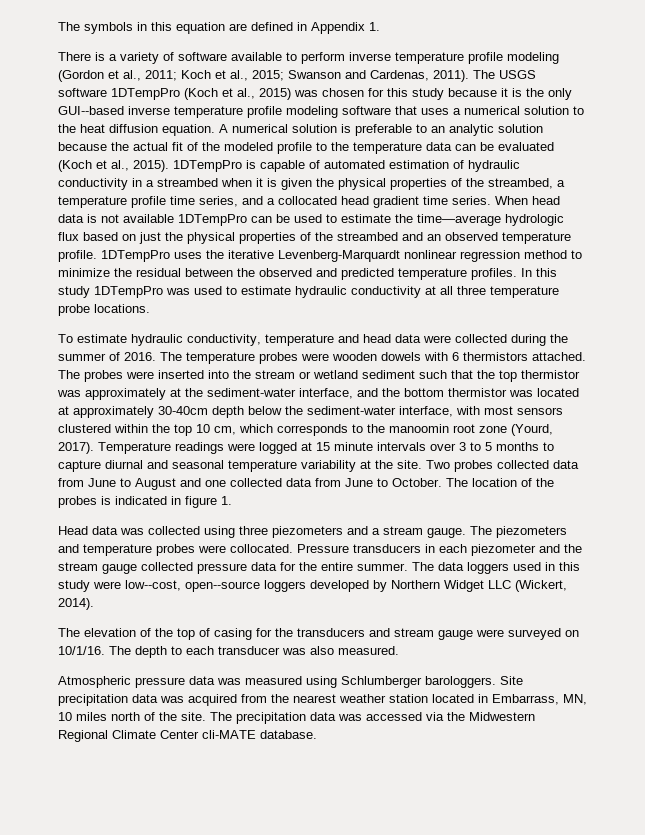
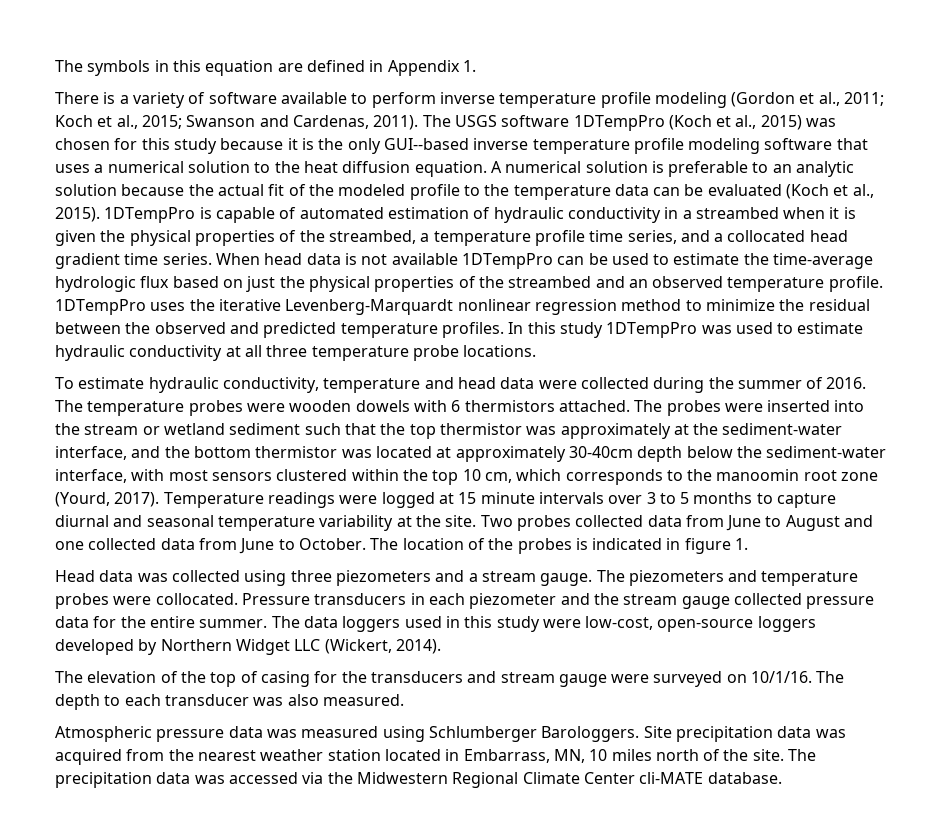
[417,214,501,226] time—average -> [773,253,874,269] time-average
[125,580,260,592] low--cost, open--source -> [585,616,754,632] low-cost, open-source
[425,676,496,688] barologgers. -> [541,726,640,742] Barologgers.

